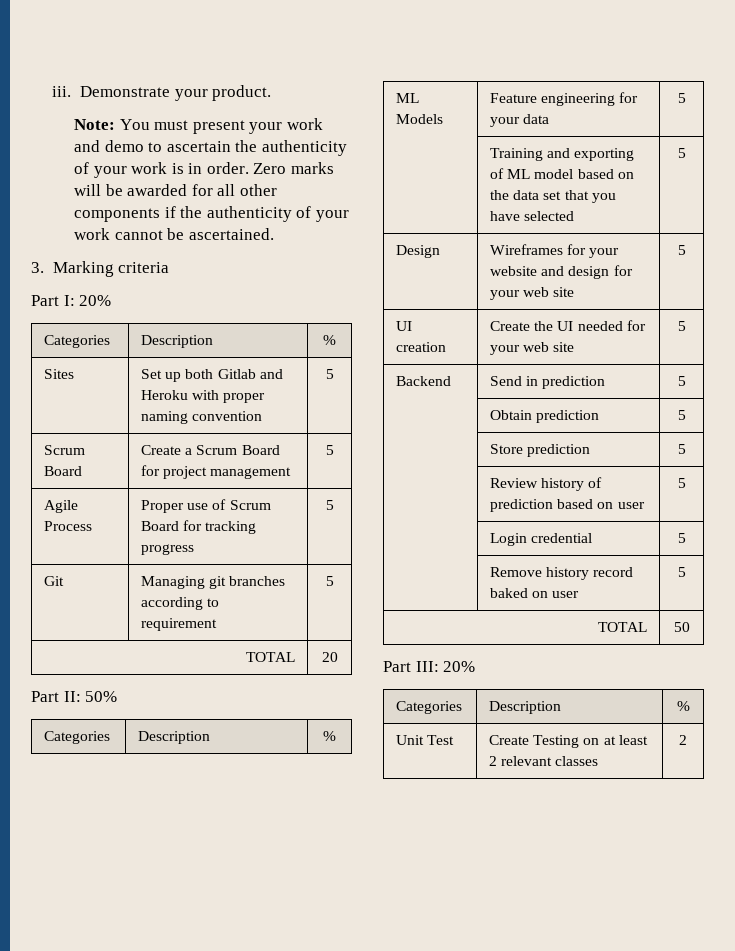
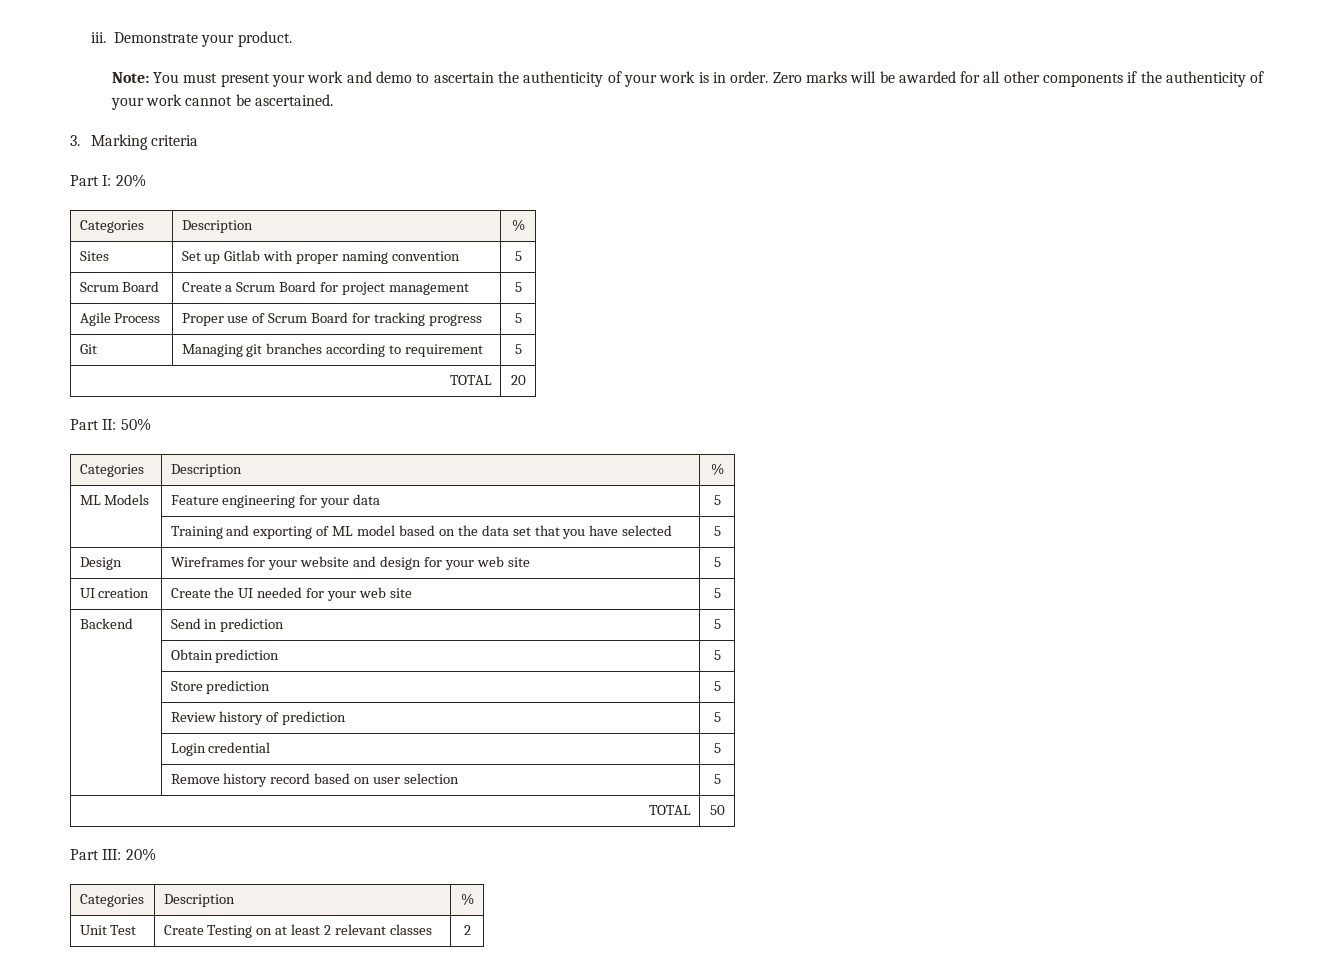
[185,369,283,379] [141,390,189,400] both Gitlab and Heroku -> [224,250,261,261] Gitlab
[557,499,645,509] based on user -> (347, 718) none
[490,588,580,598] baked on user -> [314,773,459,784] based on user selection

